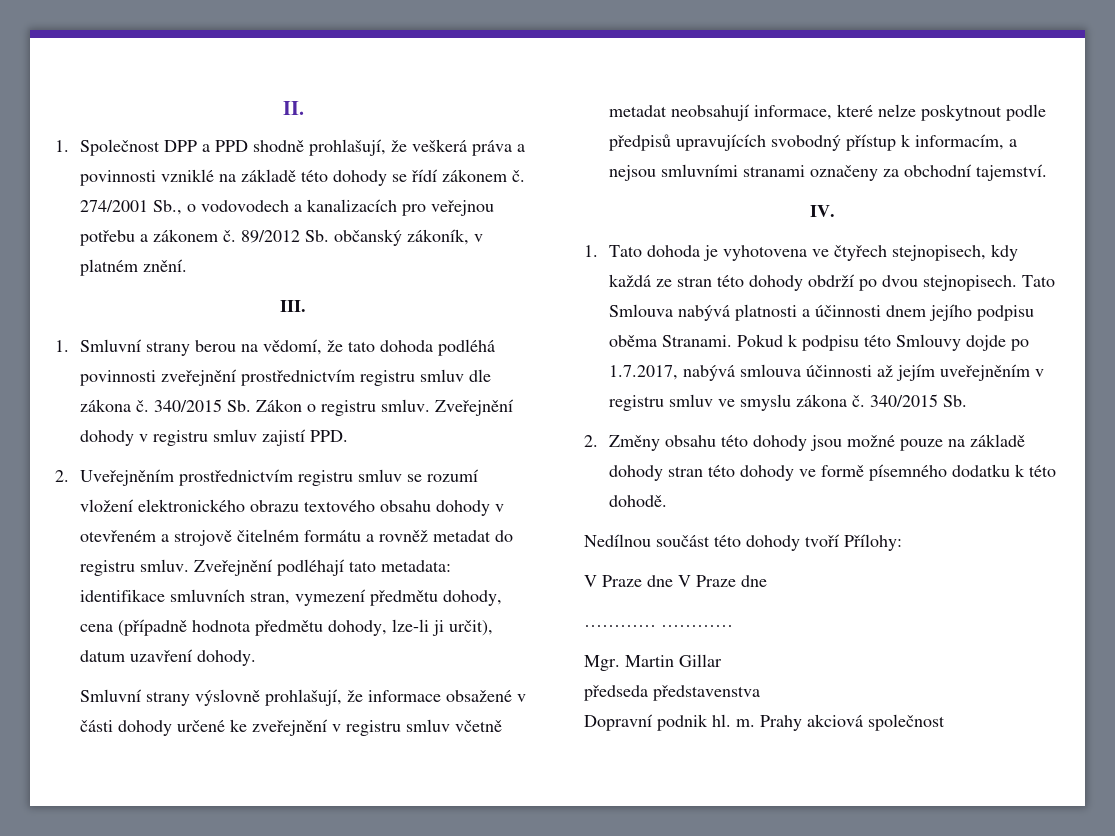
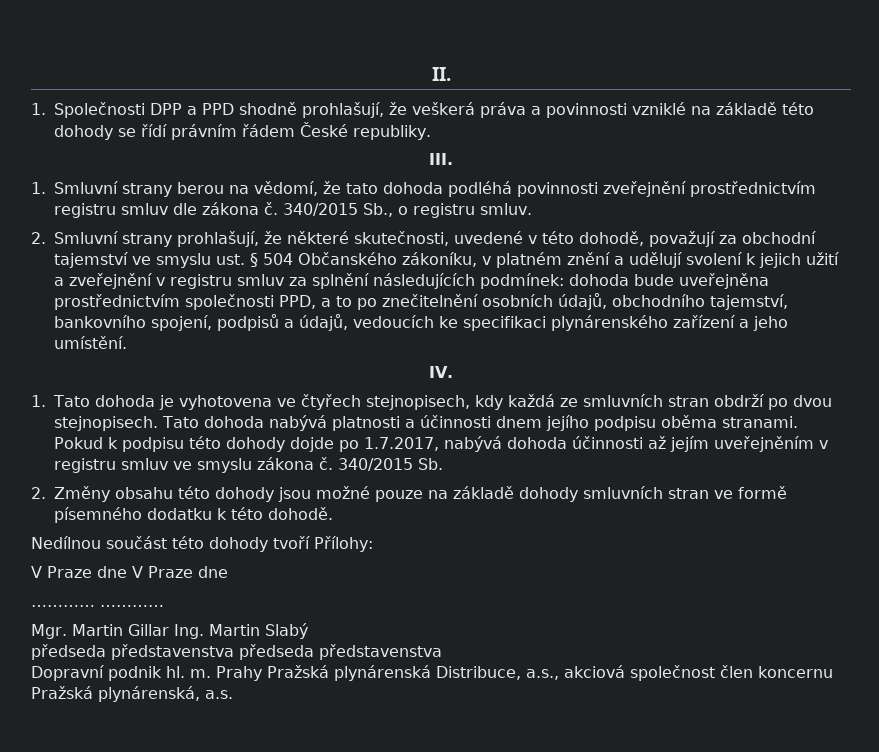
[79,139,160,156] Společnost -> [54,102,145,118] Společnosti
[441,169,525,182] [79,199,494,216] [79,229,483,246] [79,259,187,276] zákonem č. 274/2001 Sb., o vodovodech a kanalizacích pro veřejnou potřebu a zákonem č. 89/2012 Sb. občanský zákoník, v platném znění. -> [171,122,431,140] právním řádem České republiky.
[226,399,302,412] Sb. Zákon -> [363,203,393,217] Sb.,
[434,399,513,416] [79,429,348,446] [55,469,478,486] [79,499,504,516] [79,529,513,546] [79,559,451,576] [79,589,502,606] [79,619,493,636] [79,649,256,666] [79,689,526,706] [79,719,502,736] [608,104,1046,121] [608,134,1017,151] [608,164,1047,181] Zveřejnění dohody v registru smluv zajistí PPD. // 2. Uveřejněním prostřednictvím registru smluv se rozumí vložení elektronického obrazu textového obsahu dohody v otevřeném a strojově čitelném formátu a rovněž metadat do registru smluv. Zveřejnění podléhají tato metadata: identifikace smluvních stran, vymezení předmětu dohody, cena (případně hodnota předmětu dohody, lze-li ji určit), datum uzavření dohody. // Smluvní strany výslovně prohlašují, že informace obsažené v části dohody určené ke zveřejnění v registru smluv včetně metadat neobsahují informace, které nelze poskytnout podle předpisů upravujících svobodný přístup k informacím, a nejsou smluvními stranami označeny za obchodní tajemství. -> [31,231,816,247] [54,252,839,268] [54,273,769,289] [54,293,788,310] [54,314,788,331] [54,336,127,349] // 2. Smluvní strany prohlašují, že některé skutečnosti, uvedené v této dohodě, považují za obchodní tajemství ve smyslu ust. § 504 Občanského zákoníku, v platném znění a udělují svolení k jejich užití a zveřejnění v registru smluv za splnění následujících podmínek: dohoda bude uveřejněna prostřednictvím společnosti PPD, a to po znečitelnění osobních údajů, obchodního tajemství, bankovního spojení, podpisů a údajů, vedoucích ke specifikaci plynárenského zařízení a jeho umístění.
[676,275,803,291] stran této dohody -> [582,394,709,407] smluvních stran
[608,304,673,317] Smlouva -> [203,416,264,428] dohoda
[661,335,732,347] Stranami. -> [721,416,798,428] stranami.
[895,334,961,351] Smlouvy -> [226,437,285,452] dohody
[739,364,801,377] smlouva -> [507,437,567,449] dohoda
[667,465,794,481] stran této dohody -> [583,486,709,499] smluvních stran
[584,685,760,701] // předseda představenstva -> [173,623,308,639] [31,644,442,660] Ing. Martin Slabý // předseda představenstva předseda představenstva
[807,714,945,731] akciová společnost -> [267,665,833,681] [31,686,233,702] Pražská plynárenská Distribuce, a.s., akciová společnost člen koncernu Pražská plynárenská, a.s.

